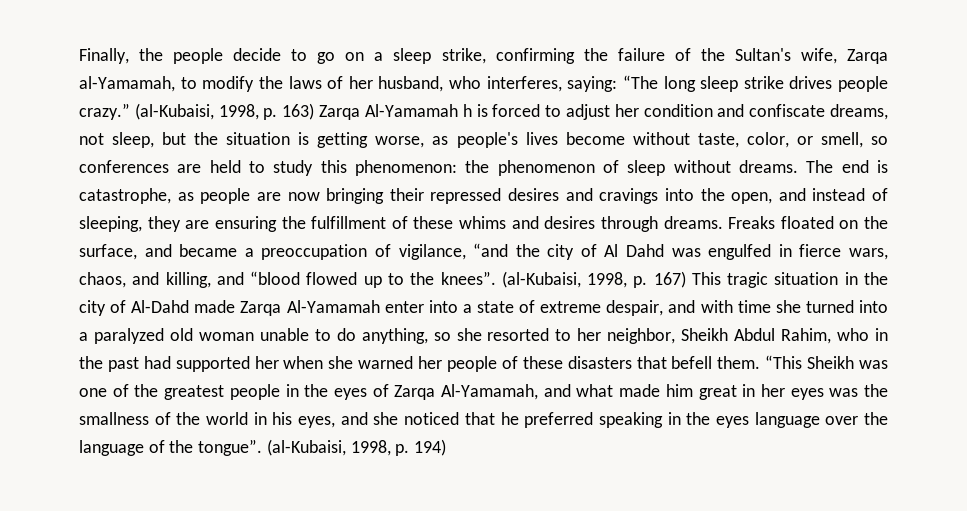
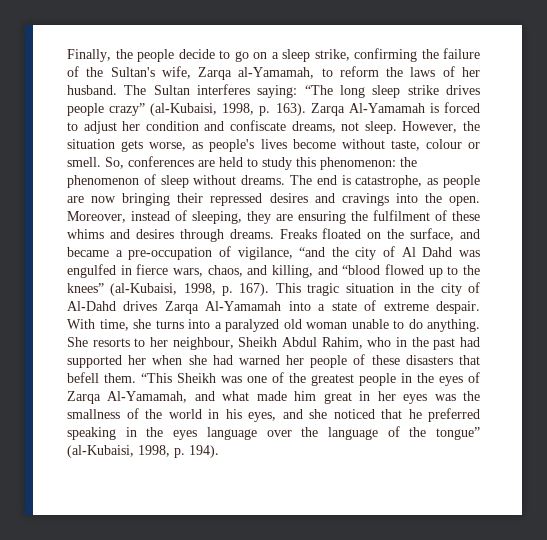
[202,76,255,92] modify -> [339,66,379,77] reform
[378,76,562,92] husband, who interferes, -> [67,84,250,95] husband. The Sultan interferes
[79,103,472,120] crazy.” (al-Kubaisi, 1998, p. 163) Zarqa Al-Yamamah h -> [109,103,425,116] crazy” (al-Kubaisi, 1998, p. 163). Zarqa Al-Yamamah
[112,132,369,148] sleep, but the situation is getting -> [364,121,481,134] [67,139,144,152] sleep. However, the situation gets
[746,132,888,148] color, or smell, so -> [425,139,481,149] [67,157,124,169] colour or smell. So,
[731,188,806,204] open, and -> [449,196,481,206] [67,211,126,223] open. Moreover,
[311,216,387,229] fulfillment -> [373,210,430,221] fulfilment
[261,244,368,260] preoccupation -> [128,247,213,260] pre-occupation
[440,271,686,288] knees”. (al-Kubaisi, 1998, p. 167) -> [67,283,270,296] knees” (al-Kubaisi, 1998, p. 167).
[194,300,424,316] made Zarqa Al-Yamamah enter -> [123,301,282,314] drives Zarqa Al-Yamamah
[606,300,854,316] despair, and with time she turned -> [436,301,481,314] [67,319,184,331] despair. With time, she turns
[361,328,550,344] anything, so she resorted -> [427,319,480,332] [67,337,130,347] anything. She resorts
[607,328,676,344] neighbor, -> [172,337,234,350] neighbour,
(354, 362) none -> [212,355,233,365] had
[198,439,447,456] tongue”. (al-Kubaisi, 1998, p. 194) -> [435,427,480,440] [67,445,219,458] tongue” (al-Kubaisi, 1998, p. 194).

